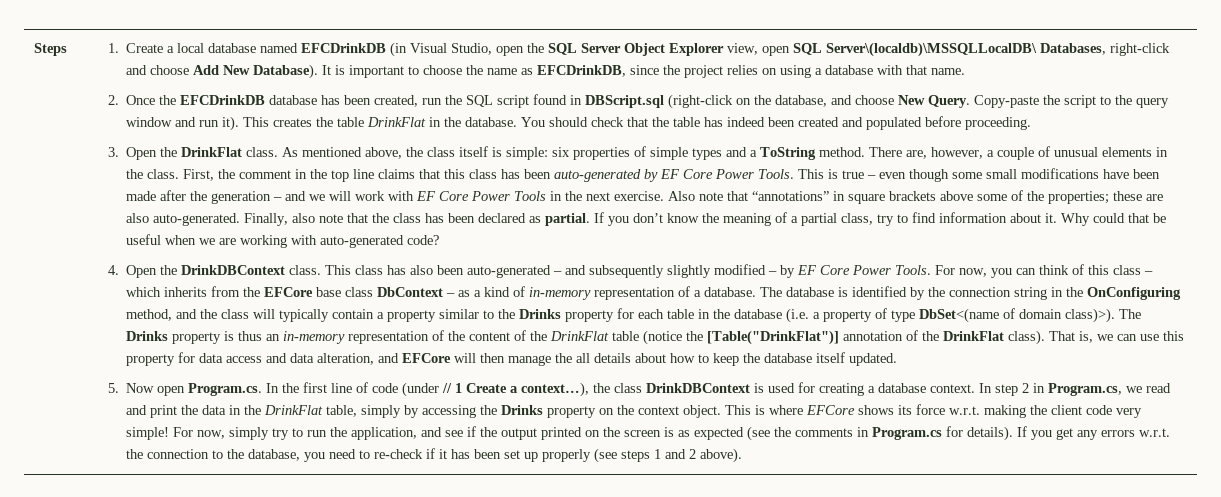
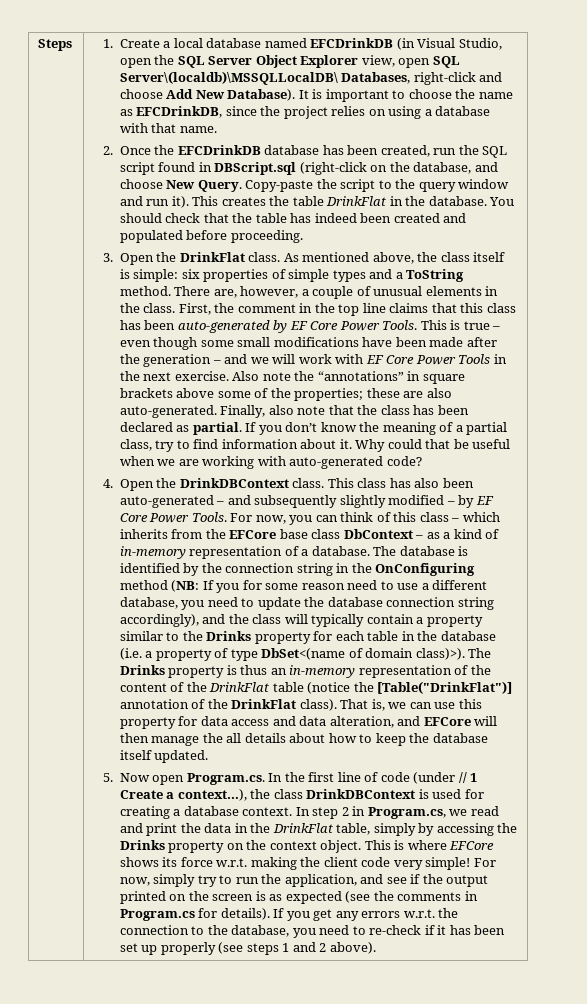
[726,191,748,201] that -> [294,371,315,381] the
[125,309,172,321] method, -> [119,580,488,593] [119,597,494,610] [119,614,199,627] method (NB: If you for some reason need to use a different database, you need to update the database connection string accordingly),

